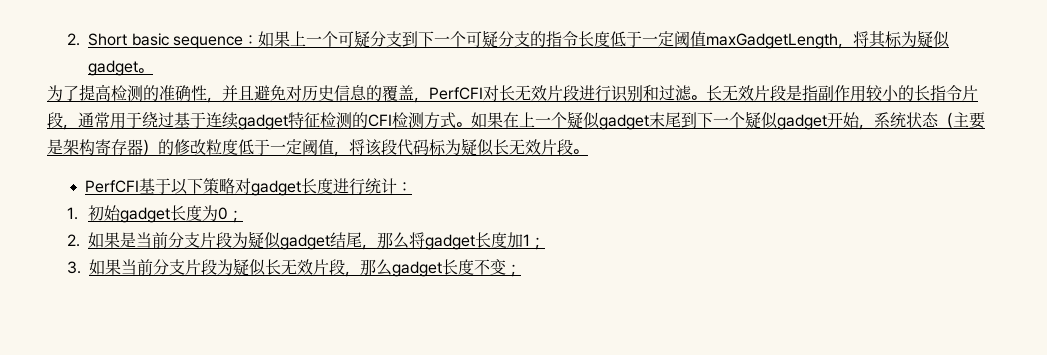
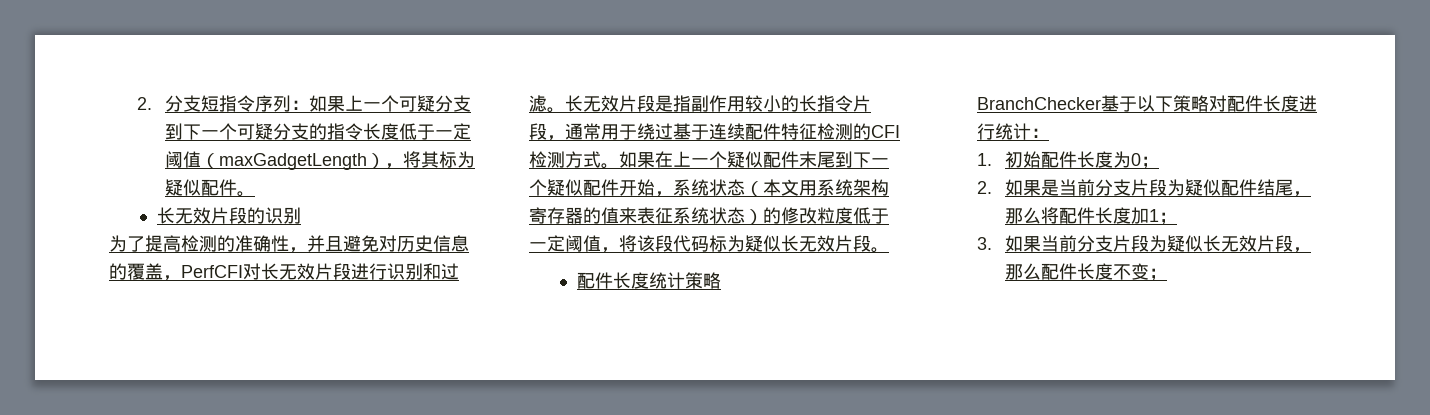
[67,33,244,49] 2. Short basic sequence -> [136,95,291,112] 2.分支短指令序列
[706,33,839,49] maxGadgetLength -> [200,153,385,170] （maxGadgetLength）
[88,60,154,76] gadget。 -> [200,179,255,197] [156,207,301,224] 配件。 // 长无效片段的识别
[238,114,288,130] gadget -> [745,123,781,140] 配件
[599,114,649,130] gadget -> [763,151,799,168] 配件
[777,114,827,130] gadget -> [583,179,619,196] 配件
[953,112,985,129] [47,139,143,155] 主要是架构寄存器 -> [763,179,889,196] [529,207,745,224] 本文用系统架构寄存器的值来表征系统状态
[85,180,140,193] PerfCFI -> [576,272,721,289] [976,97,1101,110] 配件长度统计策略 // BranchChecker
[251,180,302,196] gadget -> [1226,95,1263,112] 配件
[119,207,170,223] gadget -> [1040,151,1077,168] 配件
[280,234,331,250] gadget -> [1220,179,1257,196] 配件
[425,234,476,250] gadget -> [1058,207,1095,224] 配件
[392,261,443,277] gadget -> [1040,263,1077,280] 配件

